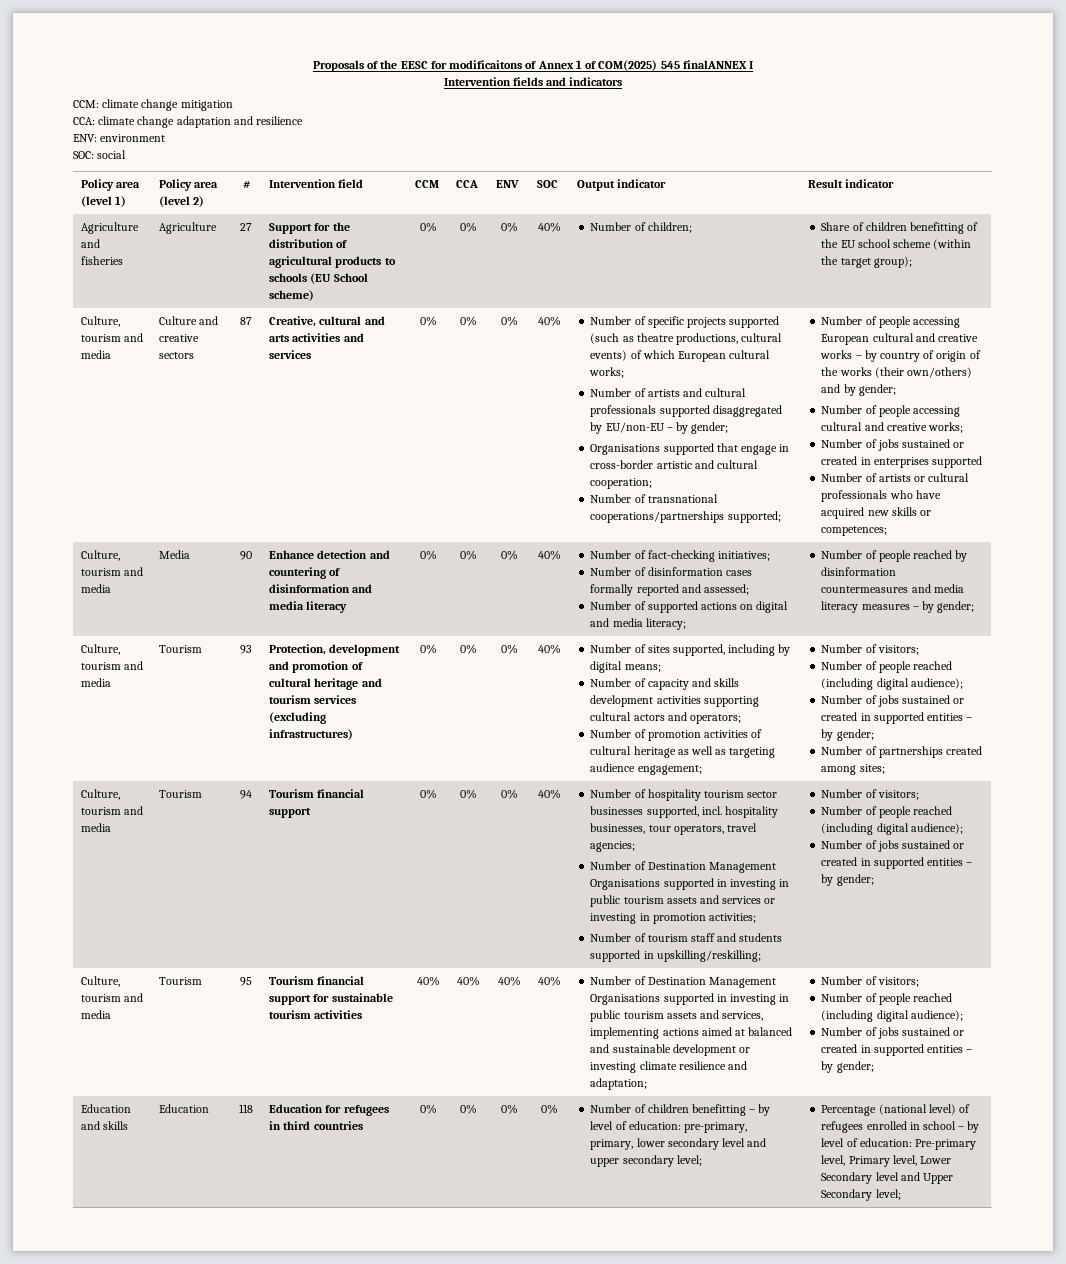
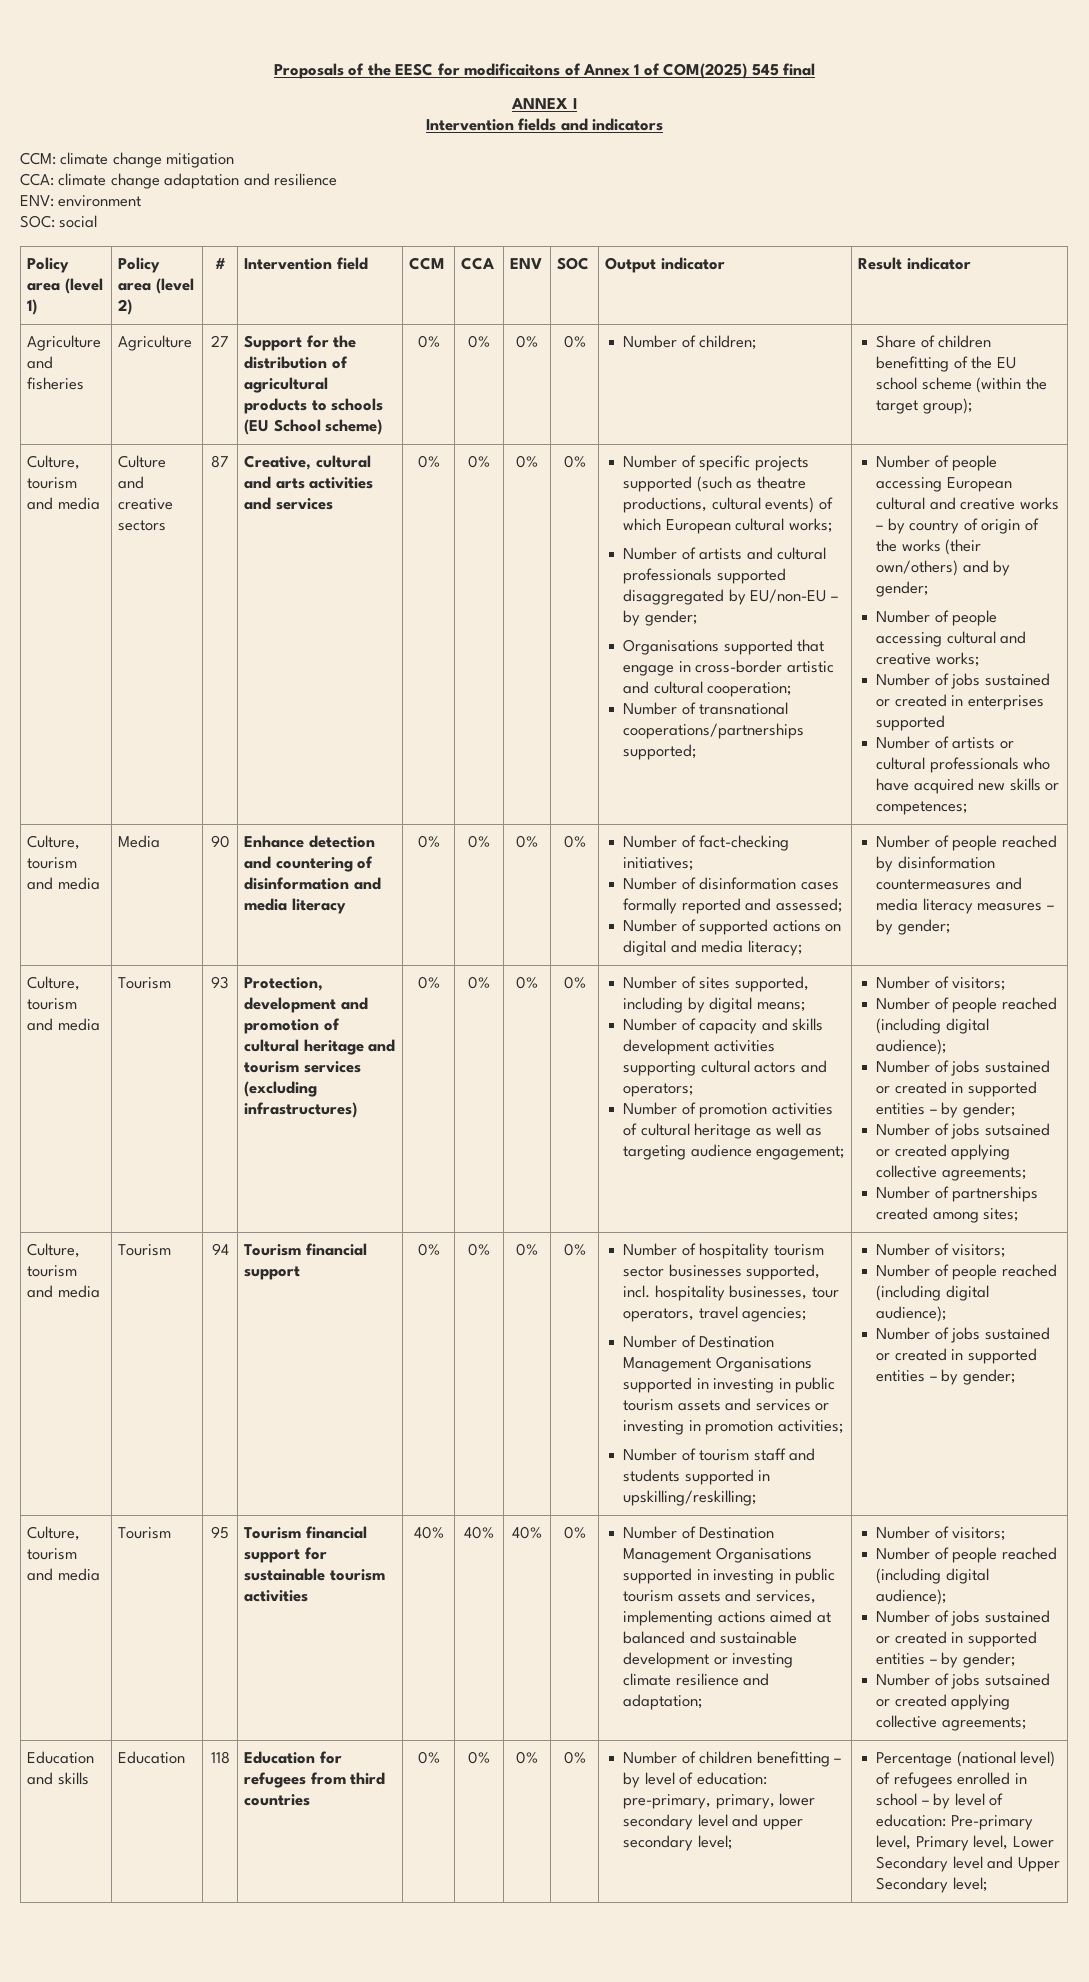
[682,60,747,69] finalANNEX -> [783,63,816,76] [511,98,569,109] final // ANNEX
[538,222,561,232] 40% -> [563,335,586,348] 0%
[538,316,561,326] 40% -> [563,455,586,468] 0%
[538,550,561,560] 40% -> [563,835,586,848] 0%
[538,644,561,654] 40% -> [563,976,586,989] 0%
(874, 735) none -> [876,1123,1050,1139] [876,1144,1011,1160] [876,1165,1026,1181] // Number of jobs sutsained or created applying collective agreements;
[538,789,561,799] 40% -> [563,1243,586,1256] 0%
[538,976,561,986] 40% -> [563,1526,586,1539] 0%
(874, 1067) none -> [876,1673,1050,1689] [876,1694,1011,1710] [876,1715,1026,1731] // Number of jobs sutsained or created applying collective agreements;
[269,1121,282,1130] in -> [310,1772,346,1785] from

